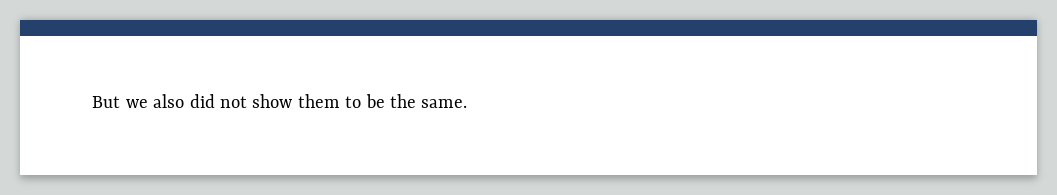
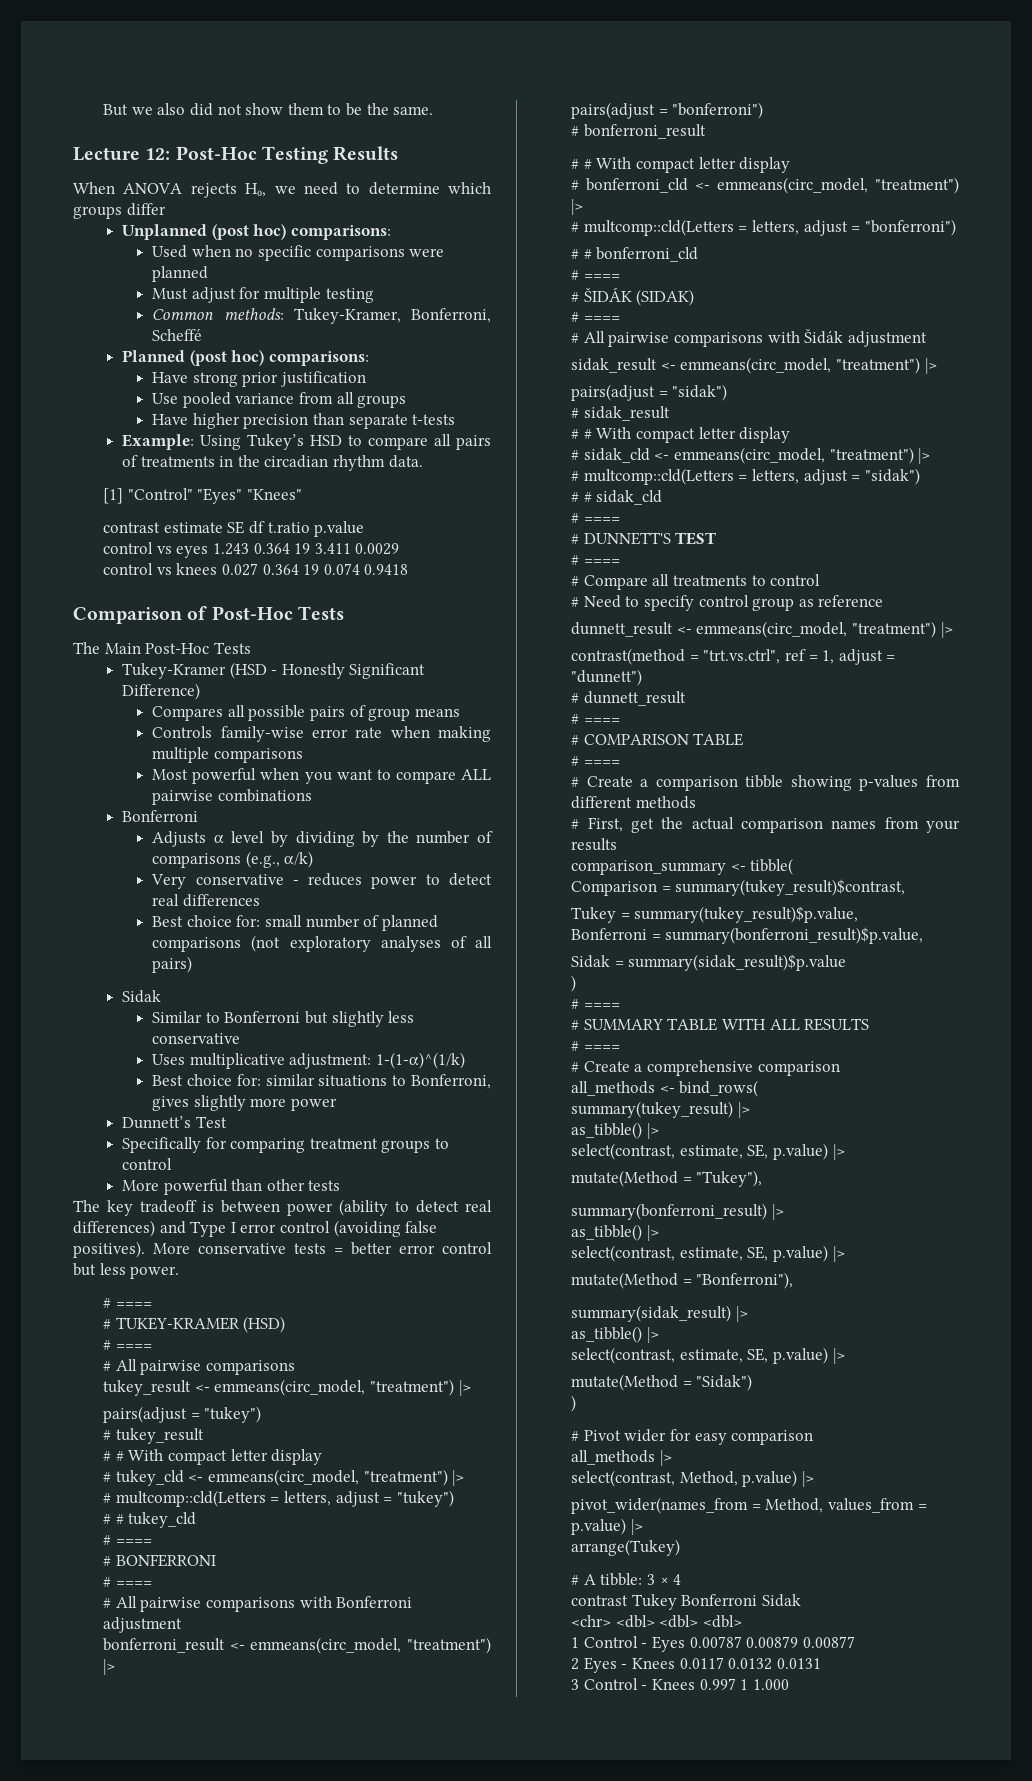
(468, 103) none -> [73,146,399,164] [73,182,491,198] [73,203,166,219] [121,224,391,240] [152,245,445,261] [152,266,209,282] [152,287,374,303] [152,308,491,324] [152,329,203,341] [121,350,369,366] [152,371,367,387] [152,392,407,408] [152,413,456,429] [121,434,492,450] [121,455,423,471] [103,488,303,504] [103,521,365,537] [103,542,400,558] [103,563,409,576] [73,606,344,624] [73,642,251,654] [121,662,426,679] [121,683,200,700] [152,705,460,721] [152,726,492,742] [152,747,303,763] [152,768,492,784] [152,789,312,805] [121,810,198,822] [152,831,494,847] [152,851,314,868] [151,873,492,889] [152,894,260,907] [152,915,438,931] [152,935,493,952] [152,956,193,973] [121,990,161,1003] [152,1011,415,1027] [152,1033,241,1044] [152,1052,466,1069] [152,1074,491,1089] [152,1095,338,1111] [121,1116,227,1129] [121,1137,449,1153] [121,1158,172,1170] [121,1179,341,1195] [73,1199,492,1216] [73,1220,438,1237] [73,1241,492,1258] [73,1263,180,1279] [103,1297,152,1308] [103,1316,286,1333] [103,1339,152,1350] [103,1359,296,1375] [103,1379,471,1396] [103,1406,262,1423] [103,1428,204,1444] [103,1449,323,1465] [103,1469,465,1486] [103,1490,454,1507] [103,1512,197,1528] [103,1534,152,1545] [103,1554,216,1567] [103,1576,152,1587] [103,1596,413,1612] [103,1617,183,1633] [103,1637,492,1654] [103,1659,116,1675] [571,102,764,119] [571,124,706,139] [571,157,791,173] [571,177,959,194] [571,199,584,215] [571,219,956,236] [571,247,699,262] [571,269,620,280] [571,287,695,306] [571,311,620,322] [571,329,927,347] [571,357,937,374] [571,384,728,401] [571,406,670,421] [571,427,791,443] [571,447,931,464] [571,468,920,485] [571,490,663,505] [571,512,620,523] [571,532,717,545] [571,554,620,565] [571,574,821,590] [571,595,884,611] [571,621,953,638] [571,648,896,665] [571,669,643,686] [571,691,686,706] [571,713,620,724] [571,733,744,746] [571,755,620,766] [571,775,960,791] [571,796,696,809] [571,817,960,833] [571,838,618,851] [571,858,794,875] [571,879,906,896] [571,906,859,923] [571,927,924,944] [571,954,847,971] [571,975,577,992] [571,998,620,1009] [571,1018,870,1031] [571,1040,620,1051] [571,1060,840,1076] [571,1080,759,1097] [571,1101,750,1118] [571,1122,659,1139] [571,1143,845,1160] [571,1170,763,1187] [571,1203,784,1220] [571,1224,659,1241] [571,1245,845,1262] [571,1272,794,1289] [571,1305,748,1322] [571,1326,659,1343] [571,1347,845,1364] [571,1374,753,1391] [571,1395,577,1412] [571,1429,814,1445] [571,1450,672,1466] [571,1470,815,1487] [571,1497,927,1514] [571,1518,643,1535] [571,1539,681,1556] [571,1573,682,1586] [571,1594,802,1610] [571,1615,743,1628] [571,1636,855,1652] [571,1657,821,1673] [571,1678,789,1690] // Lecture 12: Post-Hoc Testing Results // When ANOVA rejects H₀, we need to determine which groups differ // Unplanned (post hoc) comparisons: // Used when no specific comparisons were planned // Must adjust for multiple testing // Common methods: Tukey-Kramer, Bonferroni, Scheffé // Planned (post hoc) comparisons: // Have strong prior justification // Use pooled variance from all groups // Have higher precision than separate t-tests // Example: Using Tukey’s HSD to compare all pairs of treatments in the circadian rhythm data. // [1] "Control" "Eyes" "Knees" // contrast estimate SE df t.ratio p.value // control vs eyes 1.243 0.364 19 3.411 0.0029 // control vs knees 0.027 0.364 19 0.074 0.9418 // Comparison of Post-Hoc Tests // The Main Post-Hoc Tests // Tukey-Kramer (HSD - Honestly Significant Difference) // Compares all possible pairs of group means // Controls family-wise error rate when making multiple comparisons // Most powerful when you want to compare ALL pairwise combinations // Bonferroni // Adjusts α level by dividing by the number of comparisons (e.g., α/k) // Very conservative - reduces power to detect real differences // Best choice for: small number of planned comparisons (not exploratory analyses of all pairs) // Sidak // Similar to Bonferroni but slightly less conservative // Uses multiplicative adjustment: 1-(1-α)^(1/k) // Best choice for: similar situations to Bonferroni, gives slightly more power // Dunnett’s Test // Specifically for comparing treatment groups to control // More powerful than other tests // The key tradeoff is between power (ability to detect real differences) and Type I error control (avoiding false positives). More conservative tests = better error control but less power. // # ==== // # TUKEY-KRAMER (HSD) // # ==== // # All pairwise comparisons // tukey_result <- emmeans(circ_model, "treatment") |> // pairs(adjust = "tukey") // # tukey_result // # # With compact letter display // # tukey_cld <- emmeans(circ_model, "treatment") |> // # multcomp::cld(Letters = letters, adjust = "tukey") // # # tukey_cld // # ==== // # BONFERRONI // # ==== // # All pairwise comparisons with Bonferroni adjustment // bonferroni_result <- emmeans(circ_model, "treatment") |> // pairs(adjust = "bonferroni") // # bonferroni_result // # # With compact letter display // # bonferroni_cld <- emmeans(circ_model, "treatment") |> // # multcomp::cld(Letters = letters, adjust = "bonferroni") // # # bonferroni_cld // # ==== // # ŠIDÁK (SIDAK) // # ==== // # All pairwise comparisons with Šidák adjustment // sidak_result <- emmeans(circ_model, "treatment") |> // pairs(adjust = "sidak") // # sidak_result // # # With compact letter display // # sidak_cld <- emmeans(circ_model, "treatment") |> // # multcomp::cld(Letters = letters, adjust = "sidak") // # # sidak_cld // # ==== // # DUNNETT'S TEST // # ==== // # Compare all treatments to control // # Need to specify control group as reference // dunnett_result <- emmeans(circ_model, "treatment") |> // contrast(method = "trt.vs.ctrl", ref = 1, adjust = "dunnett") // # dunnett_result // # ==== // # COMPARISON TABLE // # ==== // # Create a comparison tibble showing p-values from different methods // # First, get the actual comparison names from your results // comparison_summary <- tibble( // Comparison = summary(tukey_result)$contrast, // Tukey = summary(tukey_result)$p.value, // Bonferroni = summary(bonferroni_result)$p.value, // Sidak = summary(sidak_result)$p.value // ) // # ==== // # SUMMARY TABLE WITH ALL RESULTS // # ==== // # Create a comprehensive comparison // all_methods <- bind_rows( // summary(tukey_result) |> // as_tibble() |> // select(contrast, estimate, SE, p.value) |> // mutate(Method = "Tukey"), // summary(bonferroni_result) |> // as_tibble() |> // select(contrast, estimate, SE, p.value) |> // mutate(Method = "Bonferroni"), // summary(sidak_result) |> // as_tibble() |> // select(contrast, estimate, SE, p.value) |> // mutate(Method = "Sidak") // ) // # Pivot wider for easy comparison // all_methods |> // select(contrast, Method, p.value) |> // pivot_wider(names_from = Method, values_from = p.value) |> // arrange(Tukey) // # A tibble: 3 × 4 // contrast Tukey Bonferroni Sidak // <chr> <dbl> <dbl> <dbl> // 1 Control - Eyes 0.00787 0.00879 0.00877 // 2 Eyes - Knees 0.0117 0.0132 0.0131 // 3 Control - Knees 0.997 1 1.000

